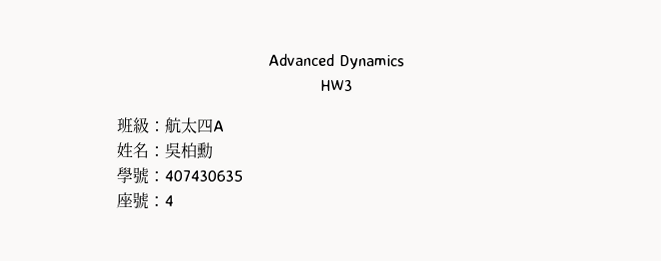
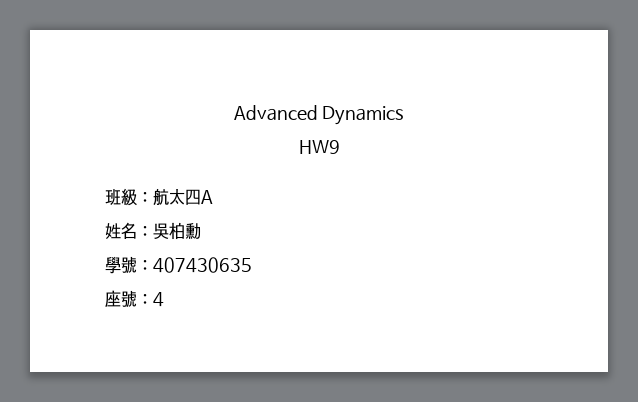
[319,79,353,92] HW3 -> [298,140,340,154] HW9

